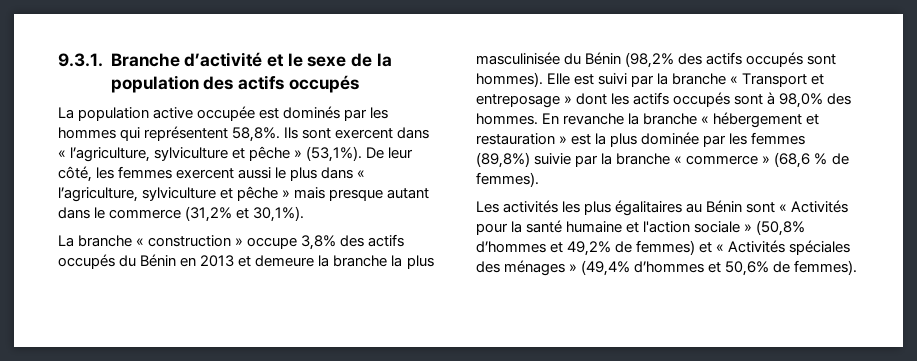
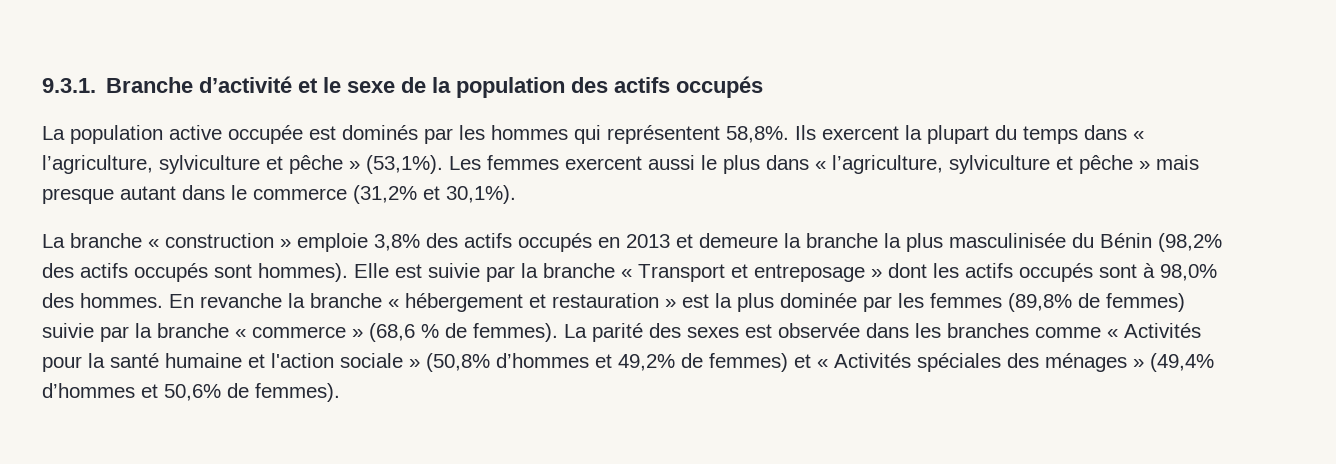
[302,128,394,139] sont exercent -> [822,125,1078,144] exercent la plupart du temps
[366,147,414,159] [58,166,115,182] De leur côté, les -> [449,156,481,170] Les
[247,237,298,249] occupe -> [297,233,368,252] emploie
[119,254,177,267] du Bénin -> (592, 242) none
[598,73,628,85] suivi -> [428,263,480,278] suivie
[476,152,530,168] (89,8%) -> [1008,293,1185,312] (89,8% de femmes)
[476,200,776,216] // Les activités les plus égalitaires au Bénin sont -> [564,323,1101,342] La parité des sexes est observée dans les branches comme

